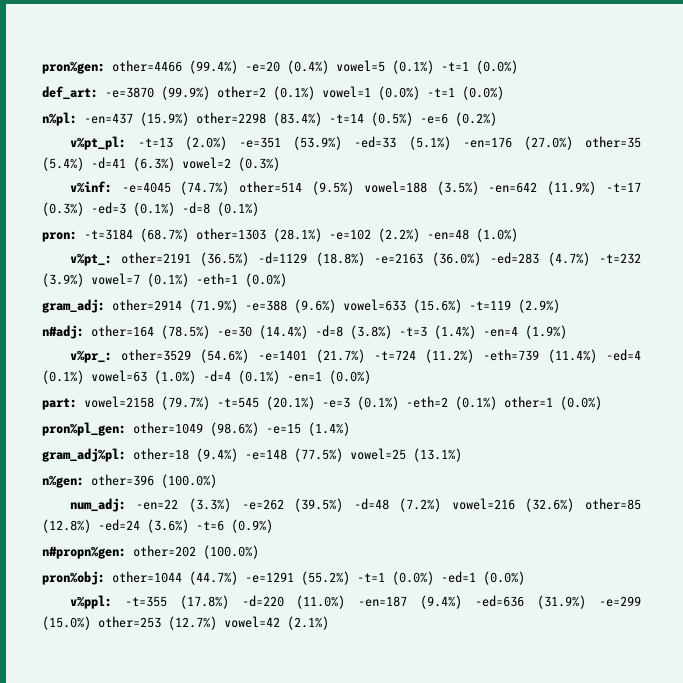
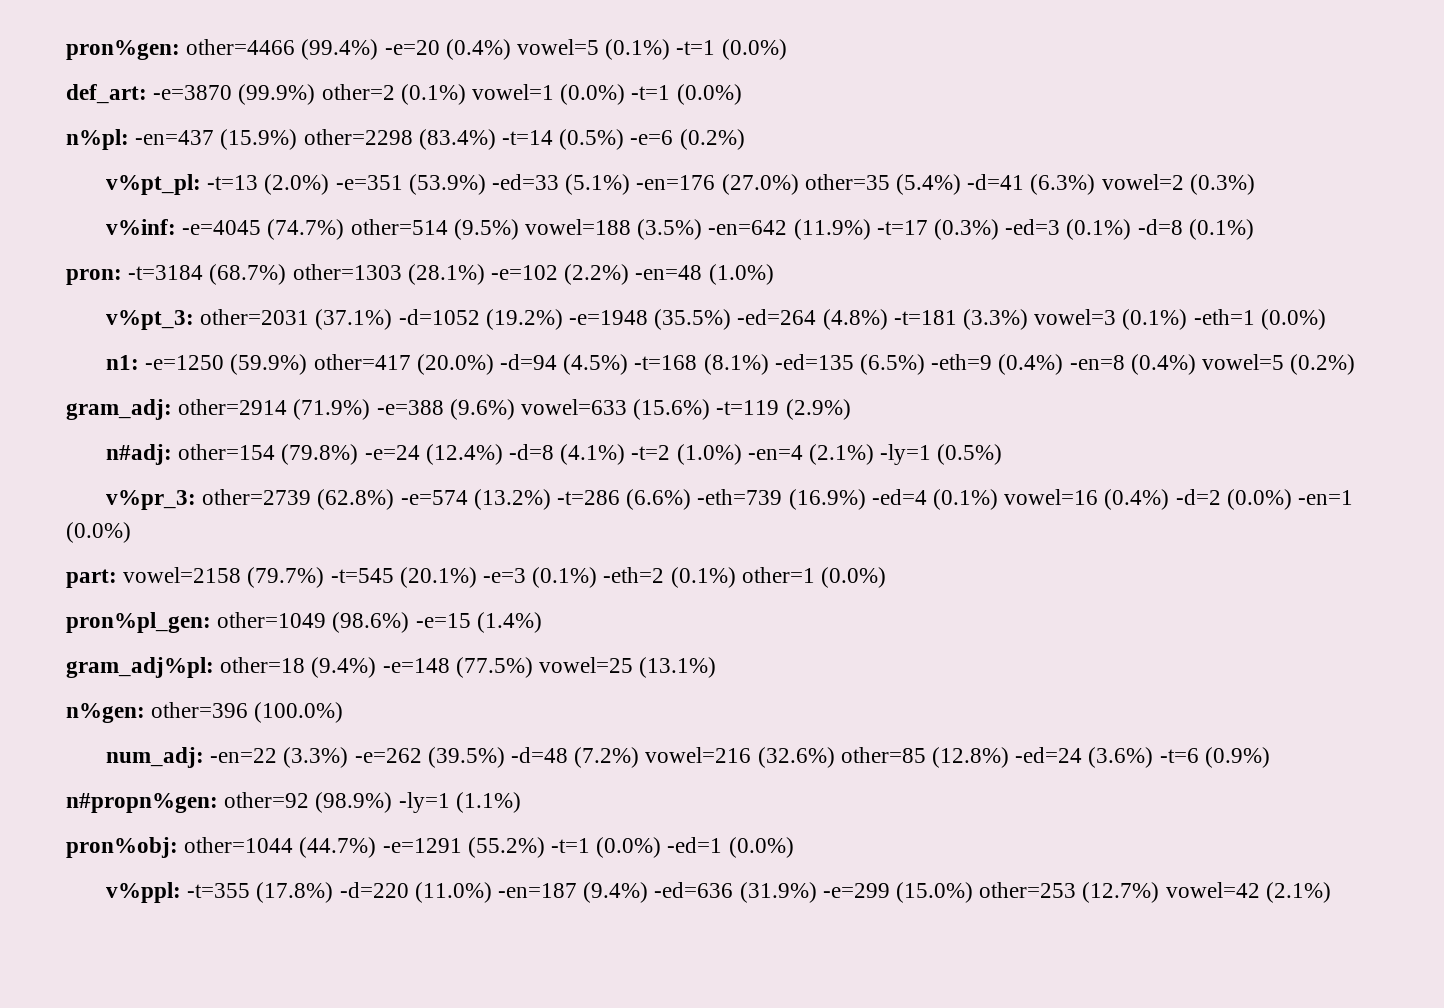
[69,252,641,266] [42,273,287,287] v%pt_: other=2191 (36.5%) -d=1129 (18.8%) -e=2163 (36.0%) -ed=283 (4.7%) -t=232 (3.9%) vowel=7 (0.1%) -eth=1 (0.0%) -> [105,309,1326,330] [105,354,1356,375] v%pt_3: other=2031 (37.1%) -d=1052 (19.2%) -e=1948 (35.5%) -ed=264 (4.8%) -t=181 (3.3%) vowel=3 (0.1%) -eth=1 (0.0%) // n1: -e=1250 (59.9%) other=417 (20.0%) -d=94 (4.5%) -t=168 (8.1%) -ed=135 (6.5%) -eth=9 (0.4%) -en=8 (0.4%) vowel=5 (0.2%)
[91,325,567,339] [69,349,641,363] [42,370,280,384] other=164 (78.5%) -e=30 (14.4%) -d=8 (3.8%) -t=3 (1.4%) -en=4 (1.9%) // v%pr_: other=3529 (54.6%) -e=1401 (21.7%) -t=724 (11.2%) -eth=739 (11.4%) -ed=4 (0.1%) vowel=63 (1.0%) -d=4 (0.1%) -> [178,444,1003,465] [105,489,1292,510] other=154 (79.8%) -e=24 (12.4%) -d=8 (4.1%) -t=2 (1.0%) -en=4 (2.1%) -ly=1 (0.5%) // v%pr_3: other=2739 (62.8%) -e=574 (13.2%) -t=286 (6.6%) -eth=739 (16.9%) -ed=4 (0.1%) vowel=16 (0.4%) -d=2 (0.0%)
[133,545,259,559] other=202 (100.0%) -> [224,792,521,813] other=92 (98.9%) -ly=1 (1.1%)

